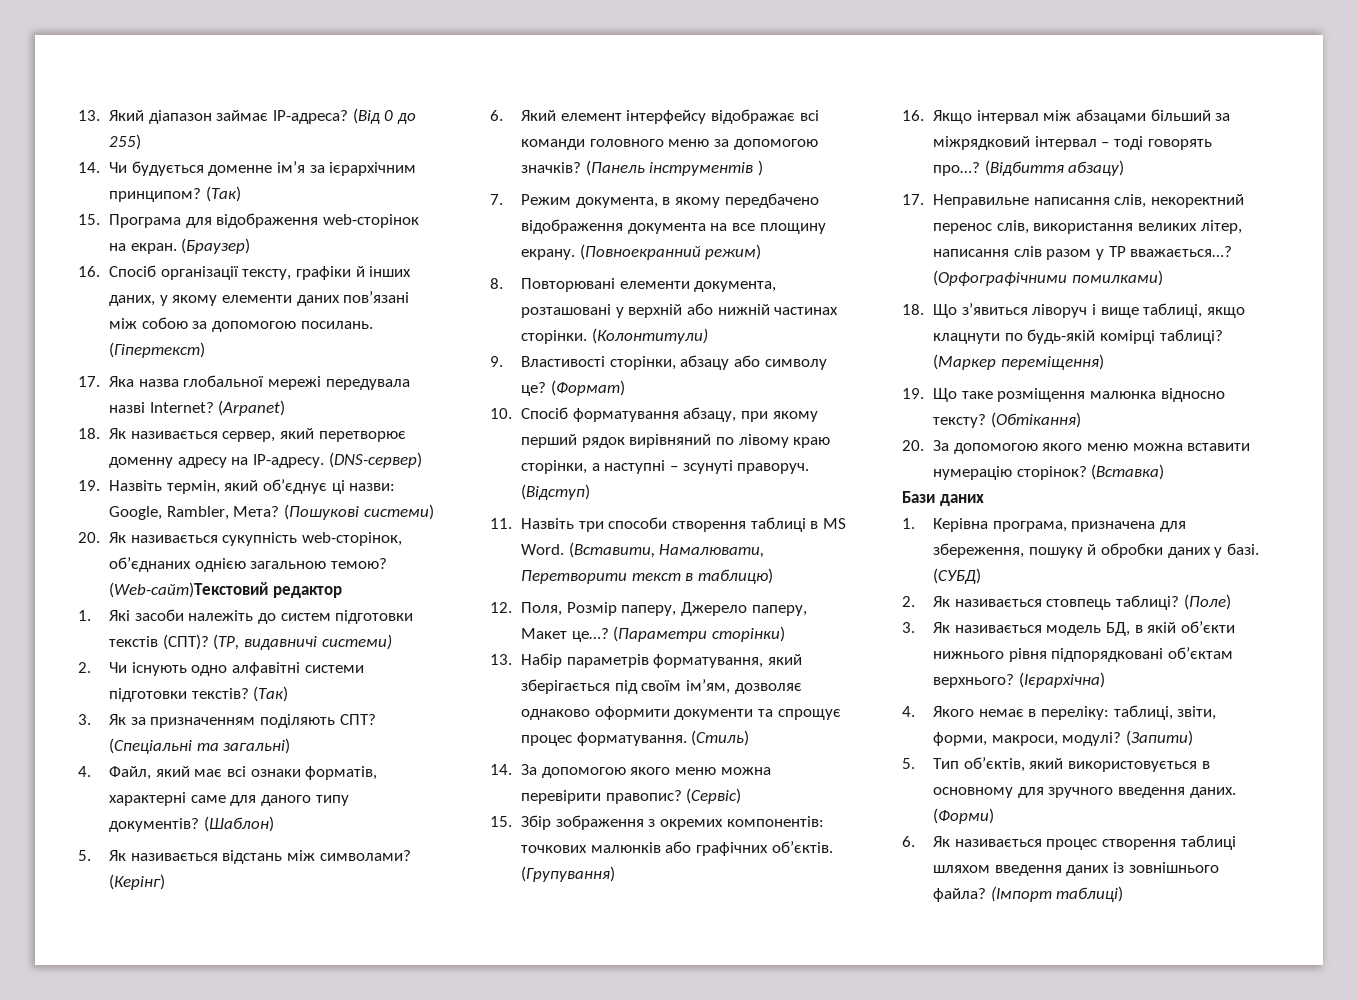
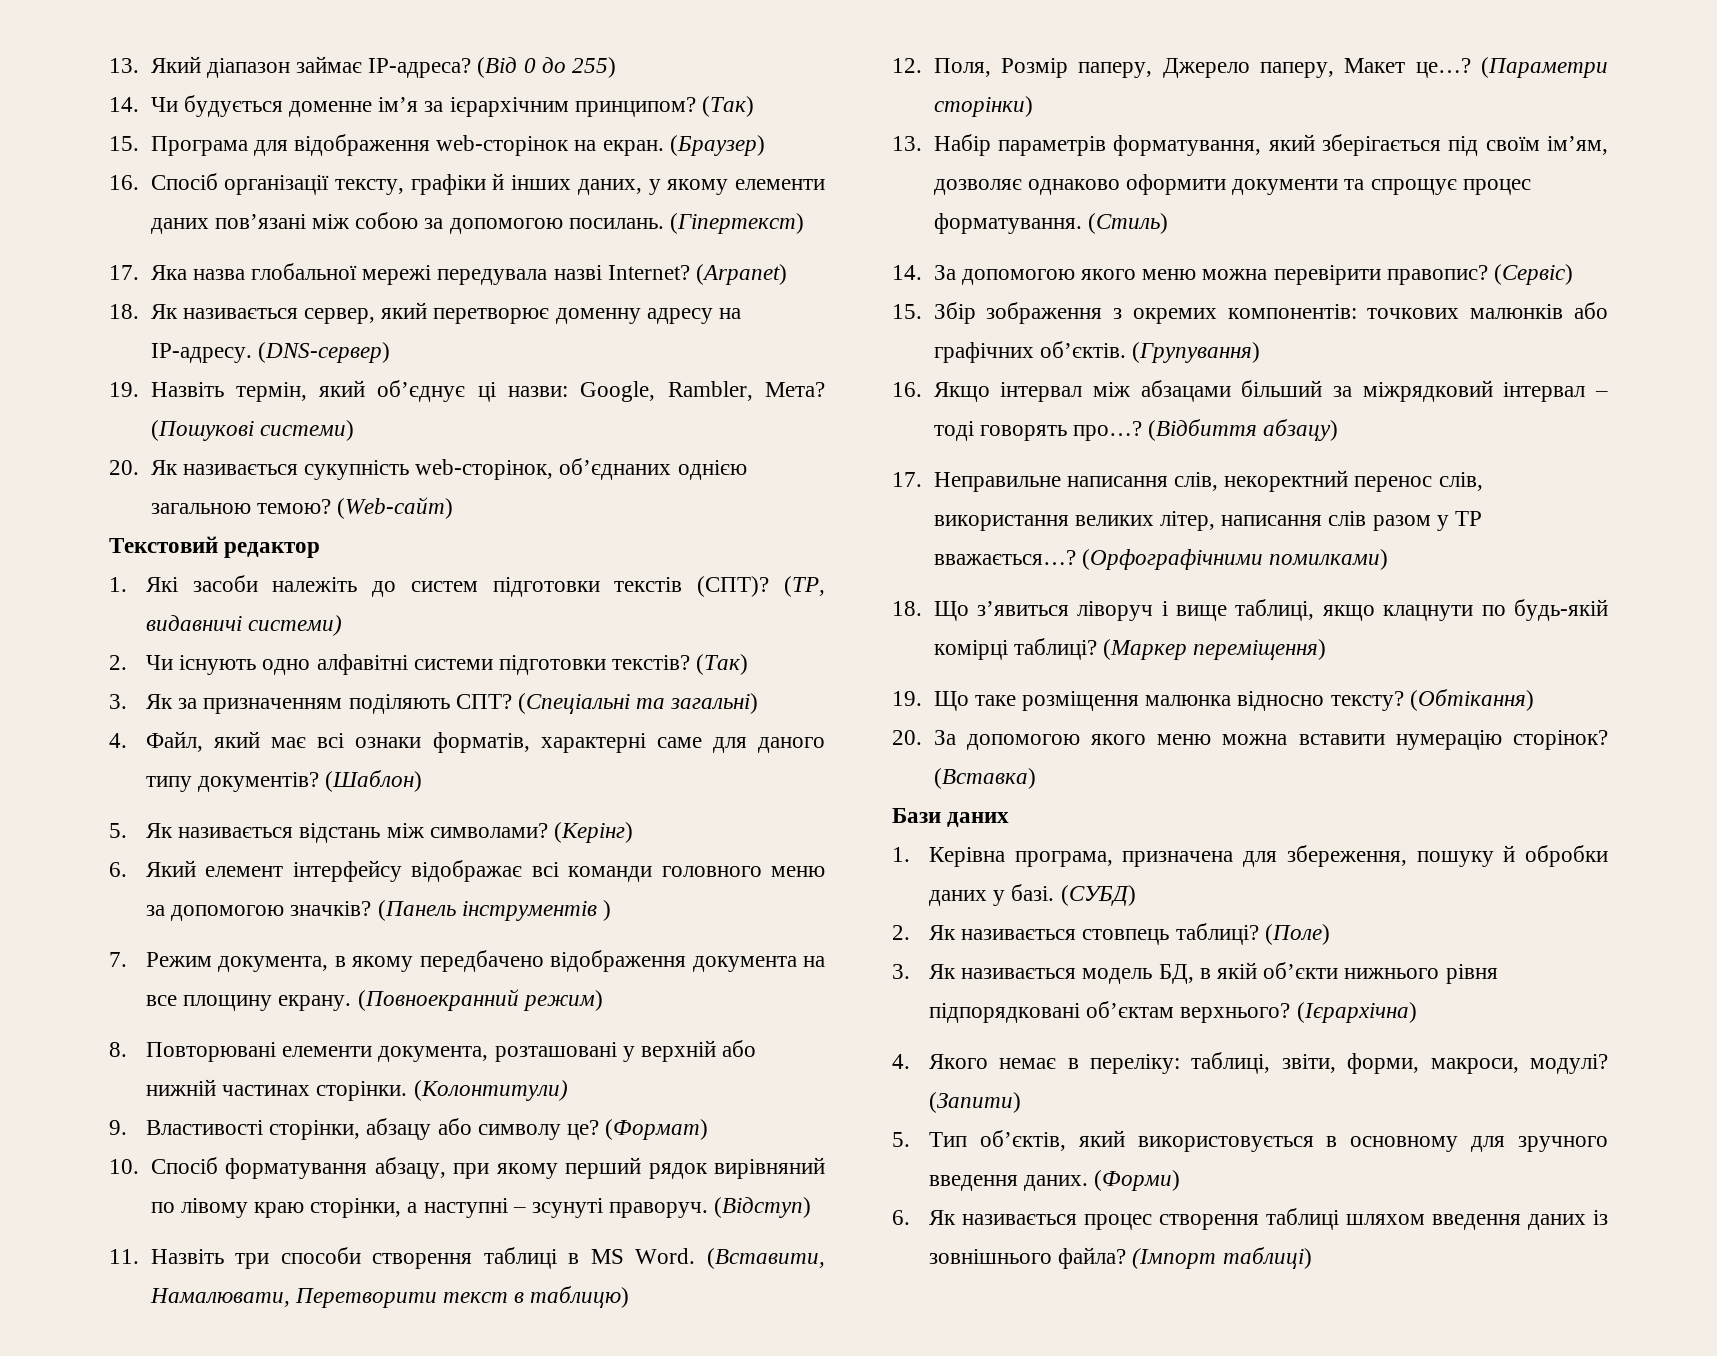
[109,582,269,598] (Web-сайт)Текстовий -> [336,497,453,519] [109,536,218,553] (Web-сайт) // Текстовий

